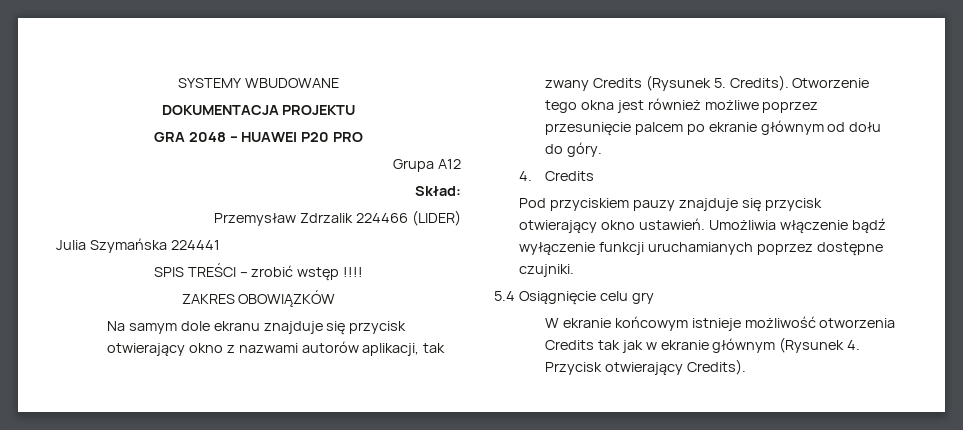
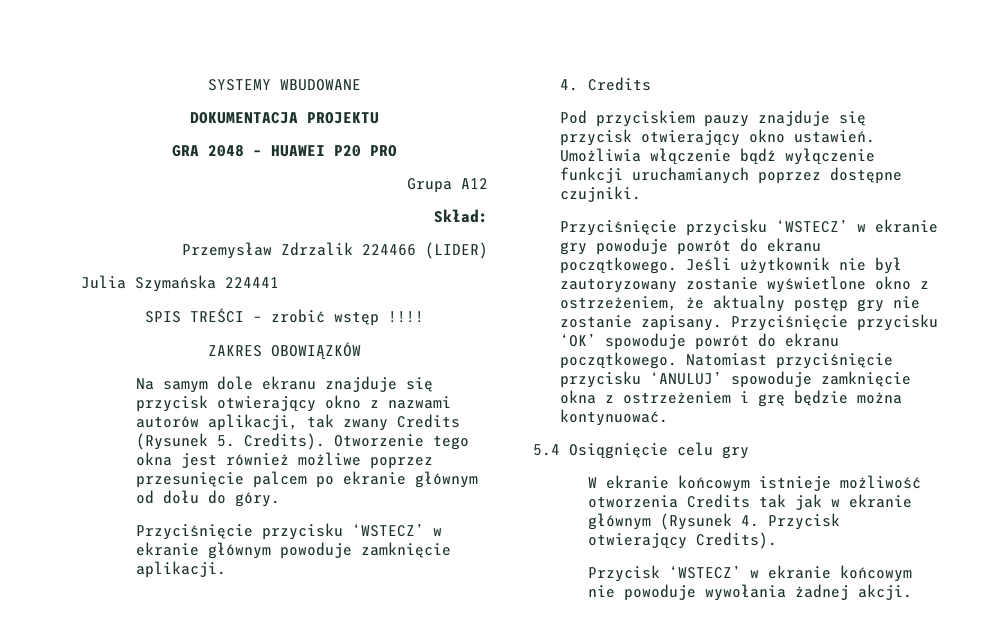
(602, 149) none -> [135,523,442,540] [135,542,451,559] [135,561,226,578] // Przyciśnięcie przycisku ‘WSTECZ’ w ekranie głównym powoduje zamknięcie aplikacji.
(575, 270) none -> [560,219,939,236] [560,238,822,255] [560,257,903,274] [560,276,930,293] [560,295,921,312] [560,314,939,331] [560,333,840,350] [560,352,894,369] [560,371,912,388] [560,390,903,407] [560,409,669,426] // Przyciśnięcie przycisku ‘WSTECZ’ w ekranie gry powoduje powrót do ekranu początkowego. Jeśli użytkownik nie był zautoryzowany zostanie wyświetlone okno z ostrzeżeniem, że aktualny postęp gry nie zostanie zapisany. Przyciśnięcie przycisku ‘OK’ spowoduje powrót do ekranu początkowego. Natomiast przyciśnięcie przycisku ‘ANULUJ’ spowoduje zamknięcie okna z ostrzeżeniem i grę będzie można kontynuować.
(746, 367) none -> [587,565,912,582] [587,584,912,601] // Przycisk ‘WSTECZ’ w ekranie końcowym nie powoduje wywołania żadnej akcji.

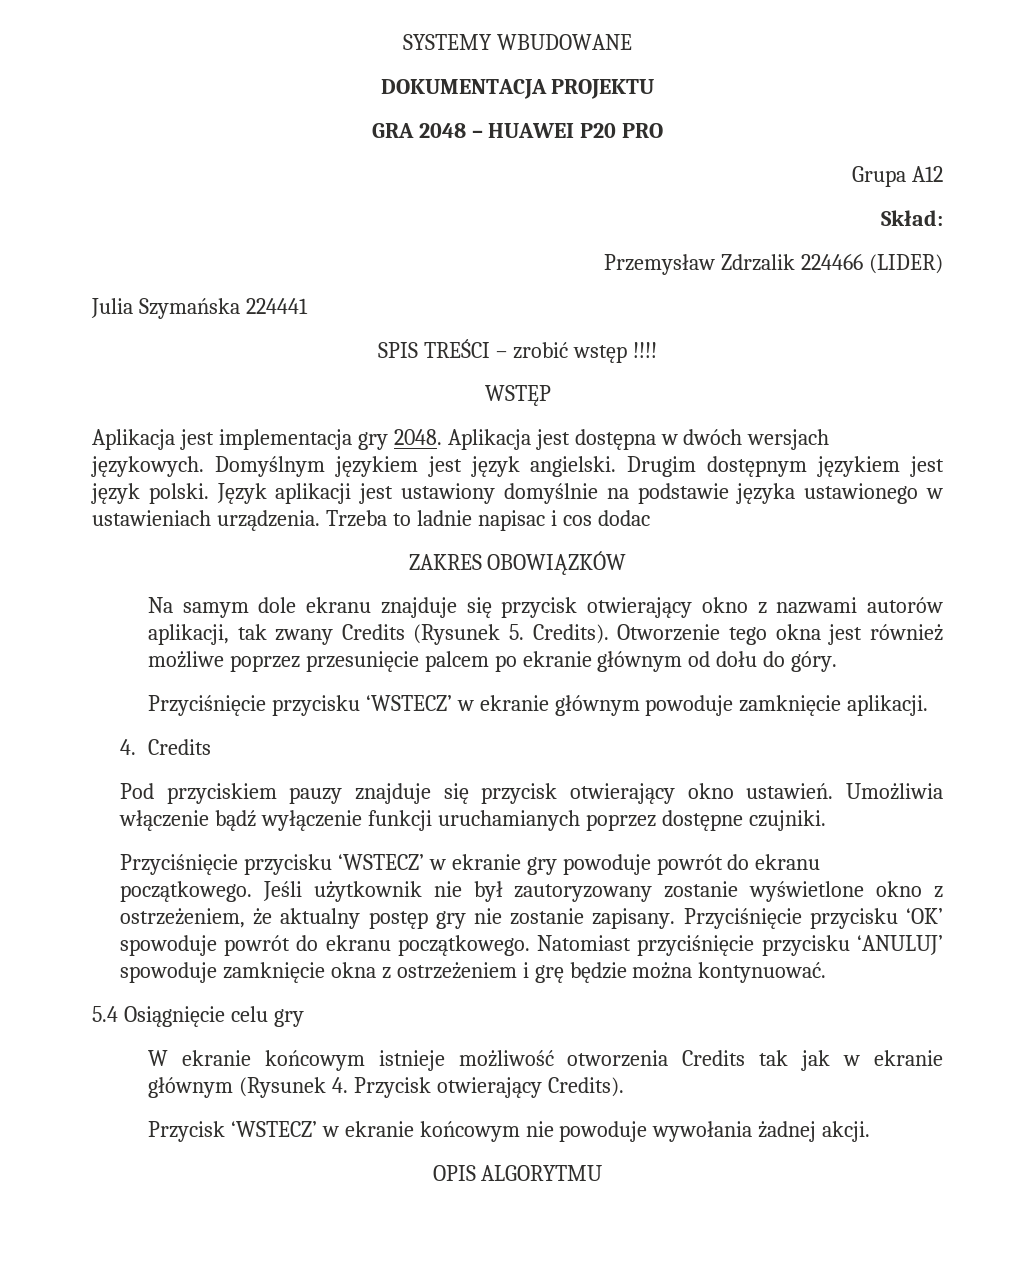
(424, 317) none -> [484,385,551,406] [92,429,830,450] [91,456,945,477] [91,483,944,504] [92,510,650,531] // WSTĘP // Aplikacja jest implementacja gry 2048. Aplikacja jest dostępna w dwóch wersjach językowych. Domyślnym językiem jest język angielski. Drugim dostępnym językiem jest język polski. Język aplikacji jest ustawiony domyślnie na podstawie języka ustawionego w ustawieniach urządzenia. Trzeba to ladnie napisac i cos dodac
(912, 592) none -> [432,1165,603,1181] // OPIS ALGORYTMU

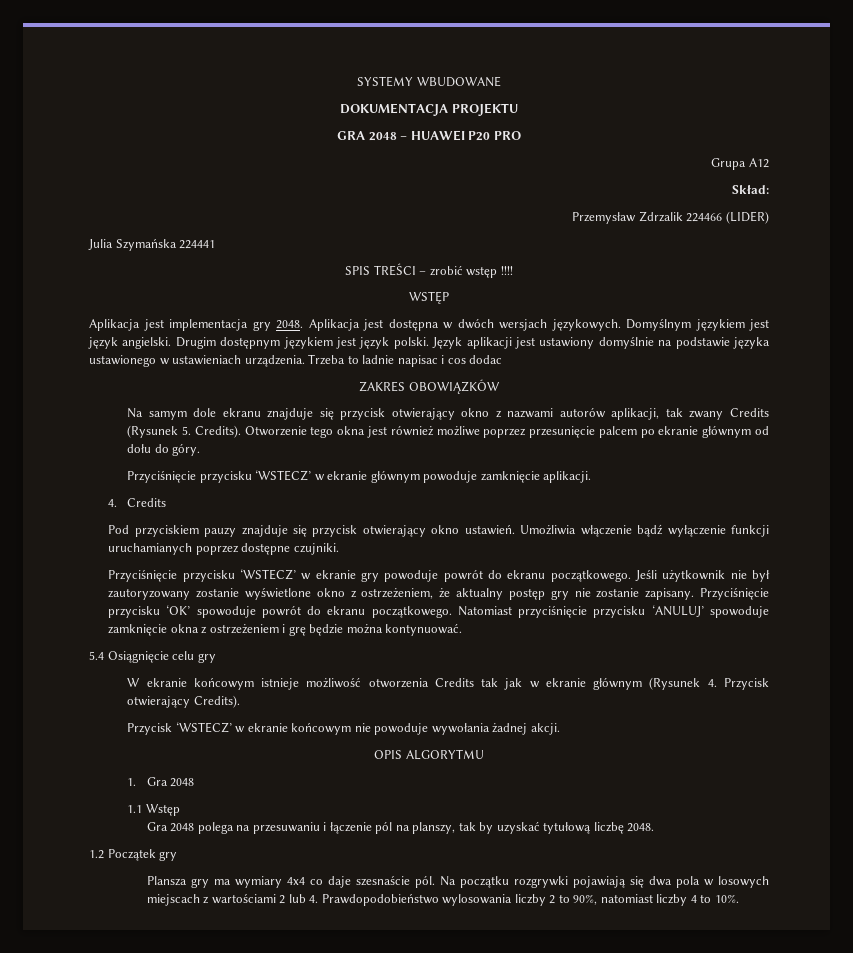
(603, 1173) none -> [127,777,195,787] [127,804,180,816] [146,821,655,834] [89,849,178,861] [146,875,770,888] [146,893,739,906] // 1. Gra 2048 // 1.1 Wstęp // Gra 2048 polega na przesuwaniu i łączenie pól na planszy, tak by uzyskać tytułową liczbę 2048. // 1.2 Początek gry // Plansza gry ma wymiary 4x4 co daje szesnaście pól. Na początku rozgrywki pojawiają się dwa pola w losowych miejscach z wartościami 2 lub 4. Prawdopodobieństwo wylosowania liczby 2 to 90%, natomiast liczby 4 to 10%.

